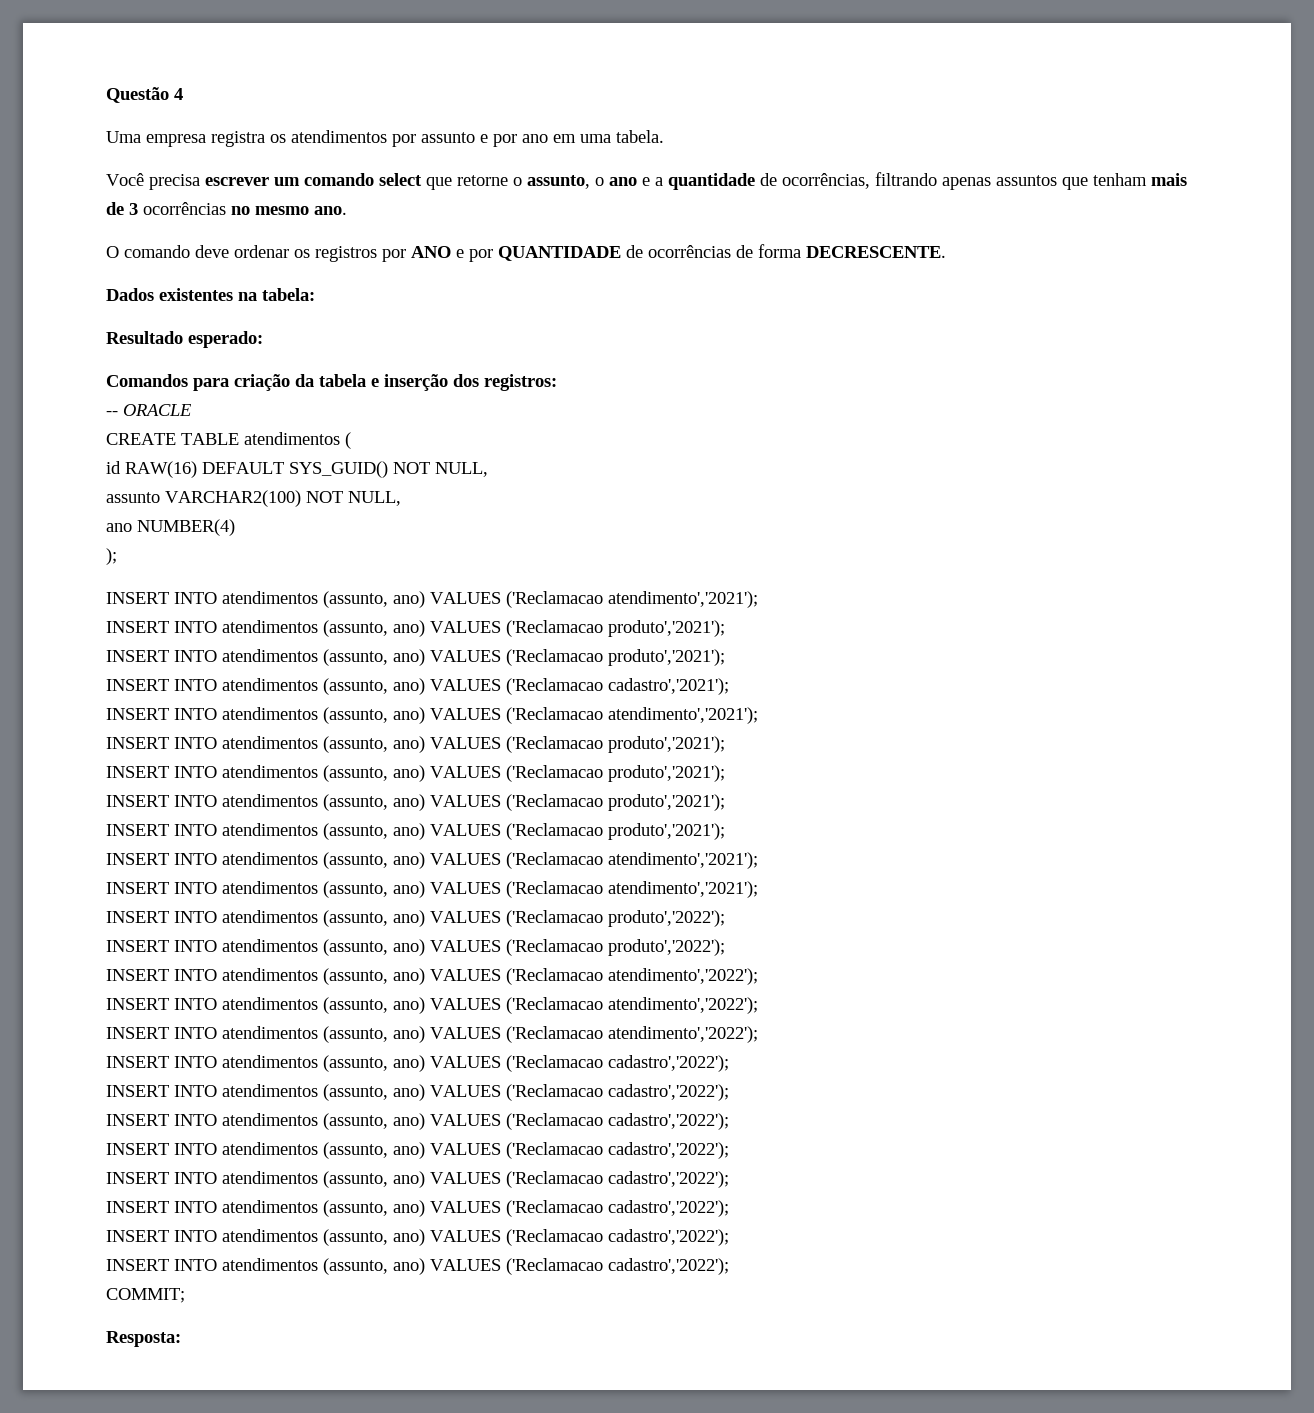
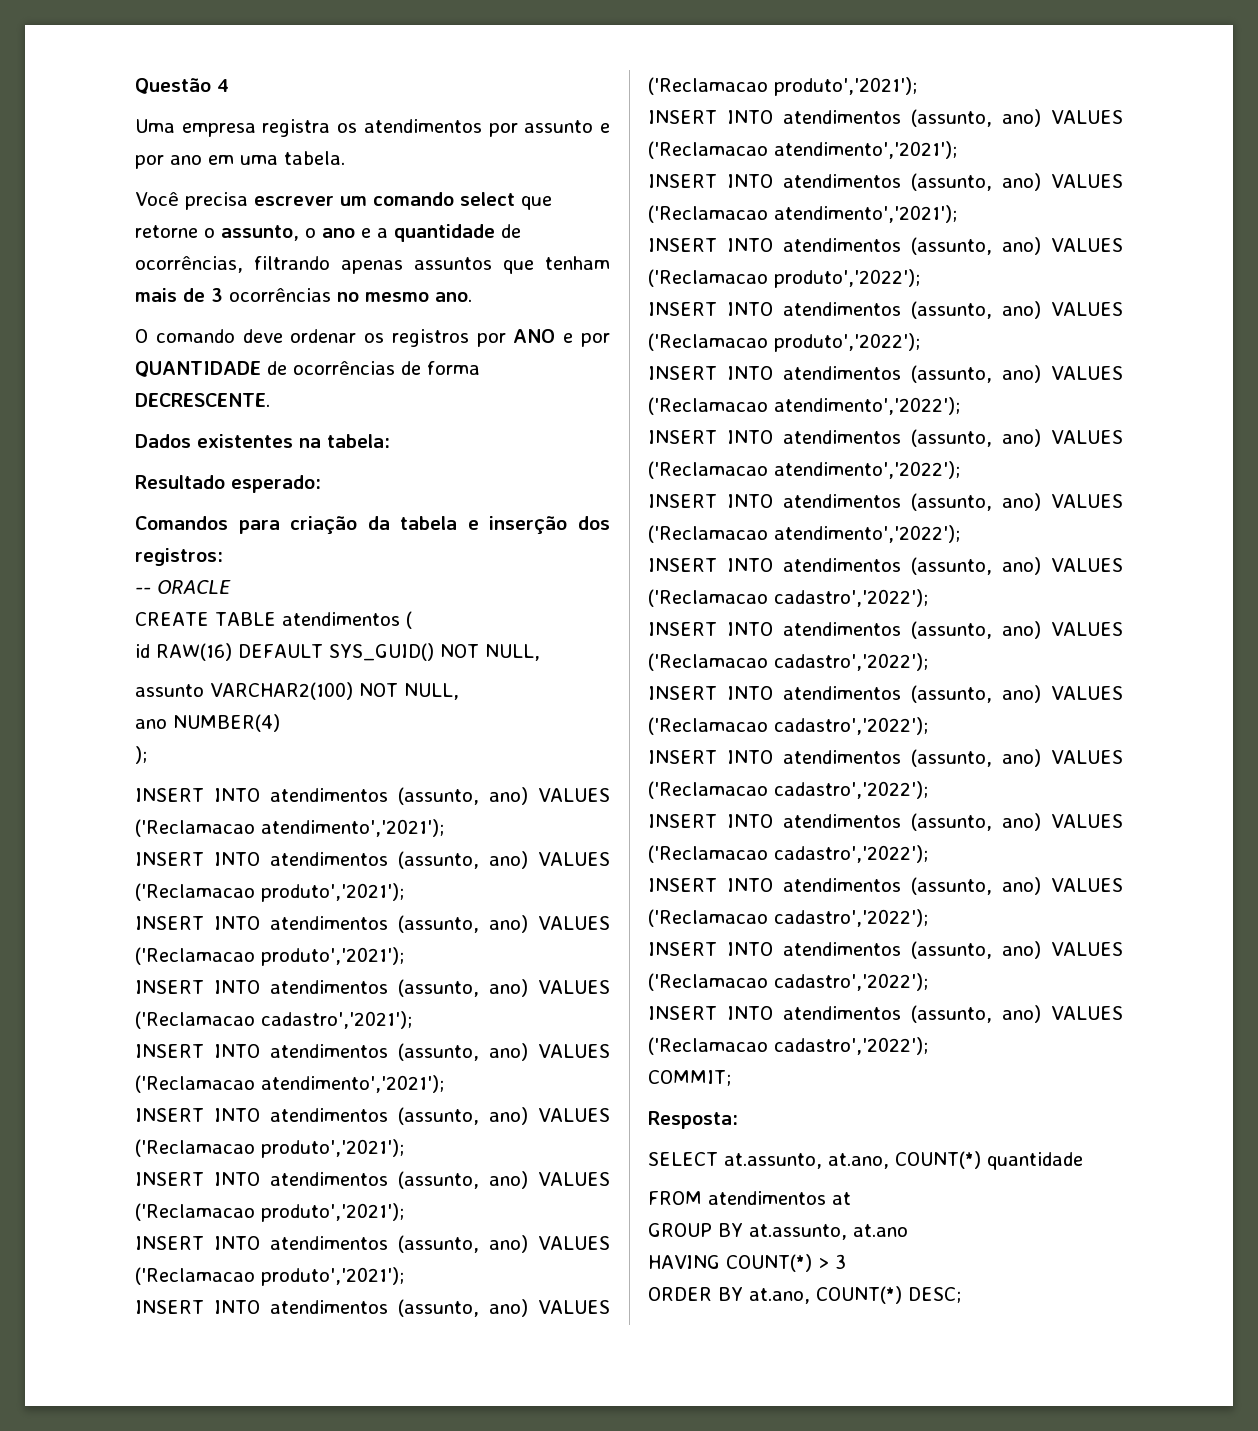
(181, 1339) none -> [648,1151,1083,1170] [648,1191,851,1205] [648,1223,908,1240] [648,1254,846,1272] [648,1286,961,1304] // SELECT at.assunto, at.ano, COUNT(*) quantidade // FROM atendimentos at // GROUP BY at.assunto, at.ano // HAVING COUNT(*) > 3 // ORDER BY at.ano, COUNT(*) DESC;

